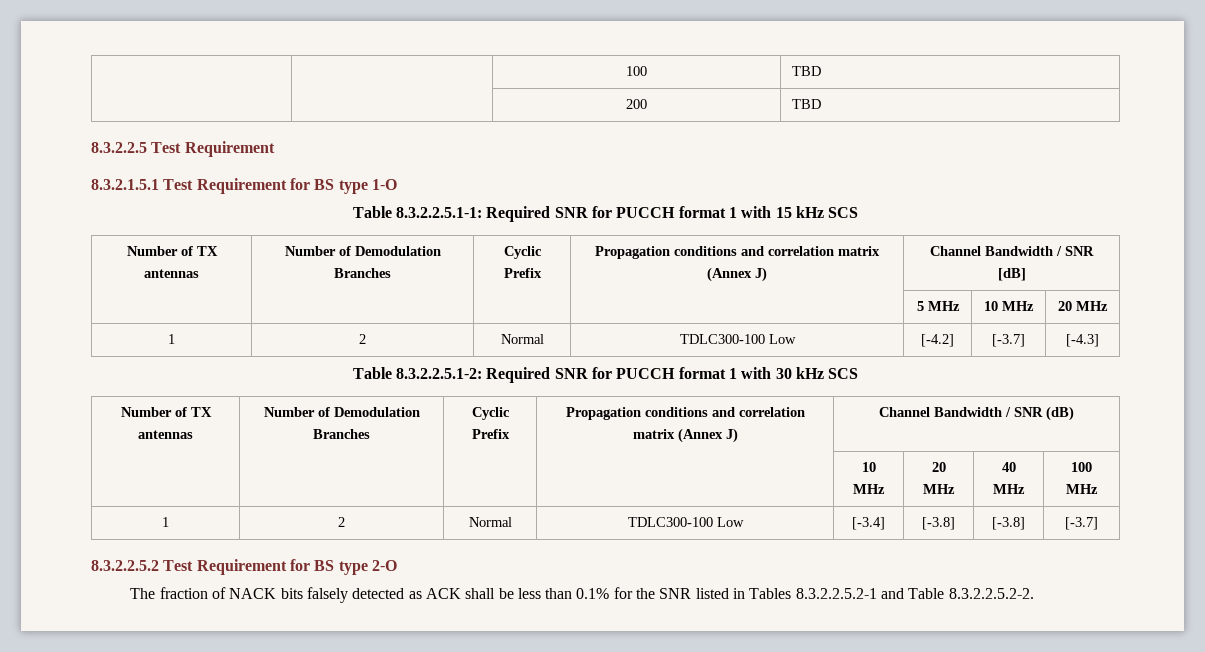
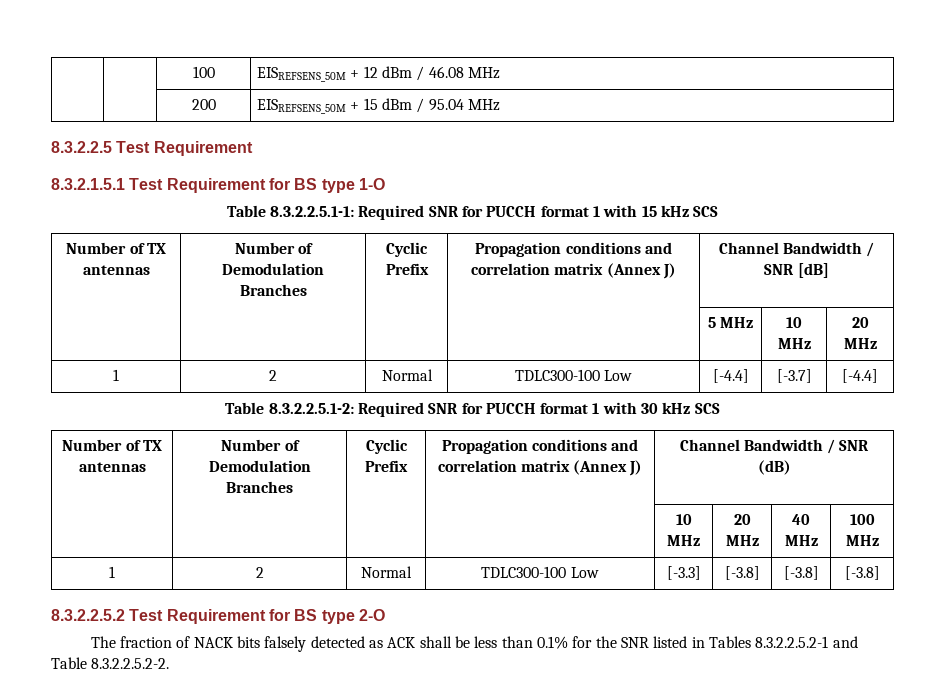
[792,66,822,76] [626,99,647,109] [792,99,822,109] TBD // | | 200 | TBD -> [256,66,500,82] [191,99,216,110] [256,98,500,114] EISREFSENS_50M + 12 dBm / 46.08 MHz // | | 200 | EISREFSENS_50M + 15 dBm / 95.04 MHz
[921,334,954,347] [-4.2] -> [712,369,749,383] [-4.4]
[1066,334,1099,347] [-4.3] -> [842,369,878,383] [-4.4]
[852,517,885,530] [-3.4] -> [666,566,701,580] [-3.3]
[1065,517,1098,530] [-3.7] -> [844,566,880,580] [-3.8]

